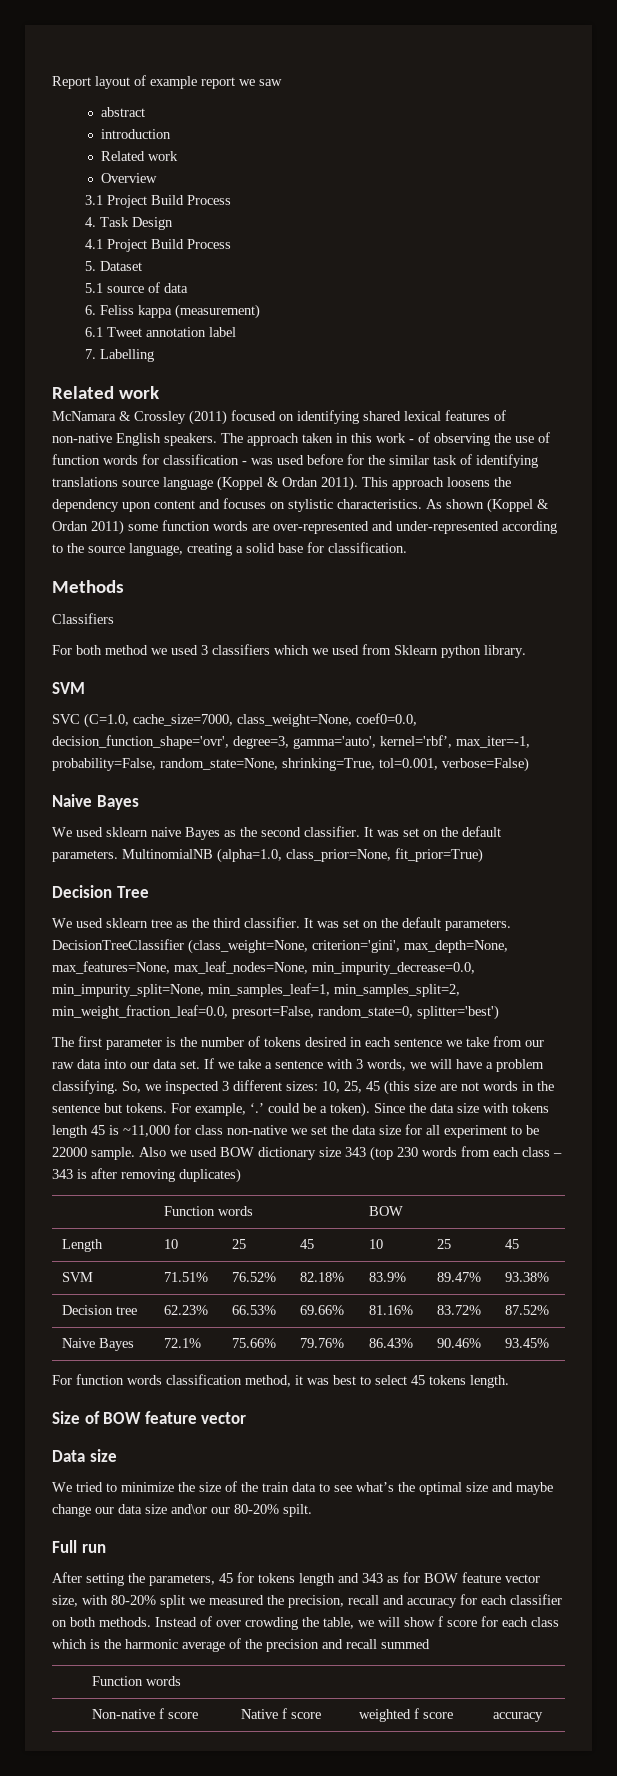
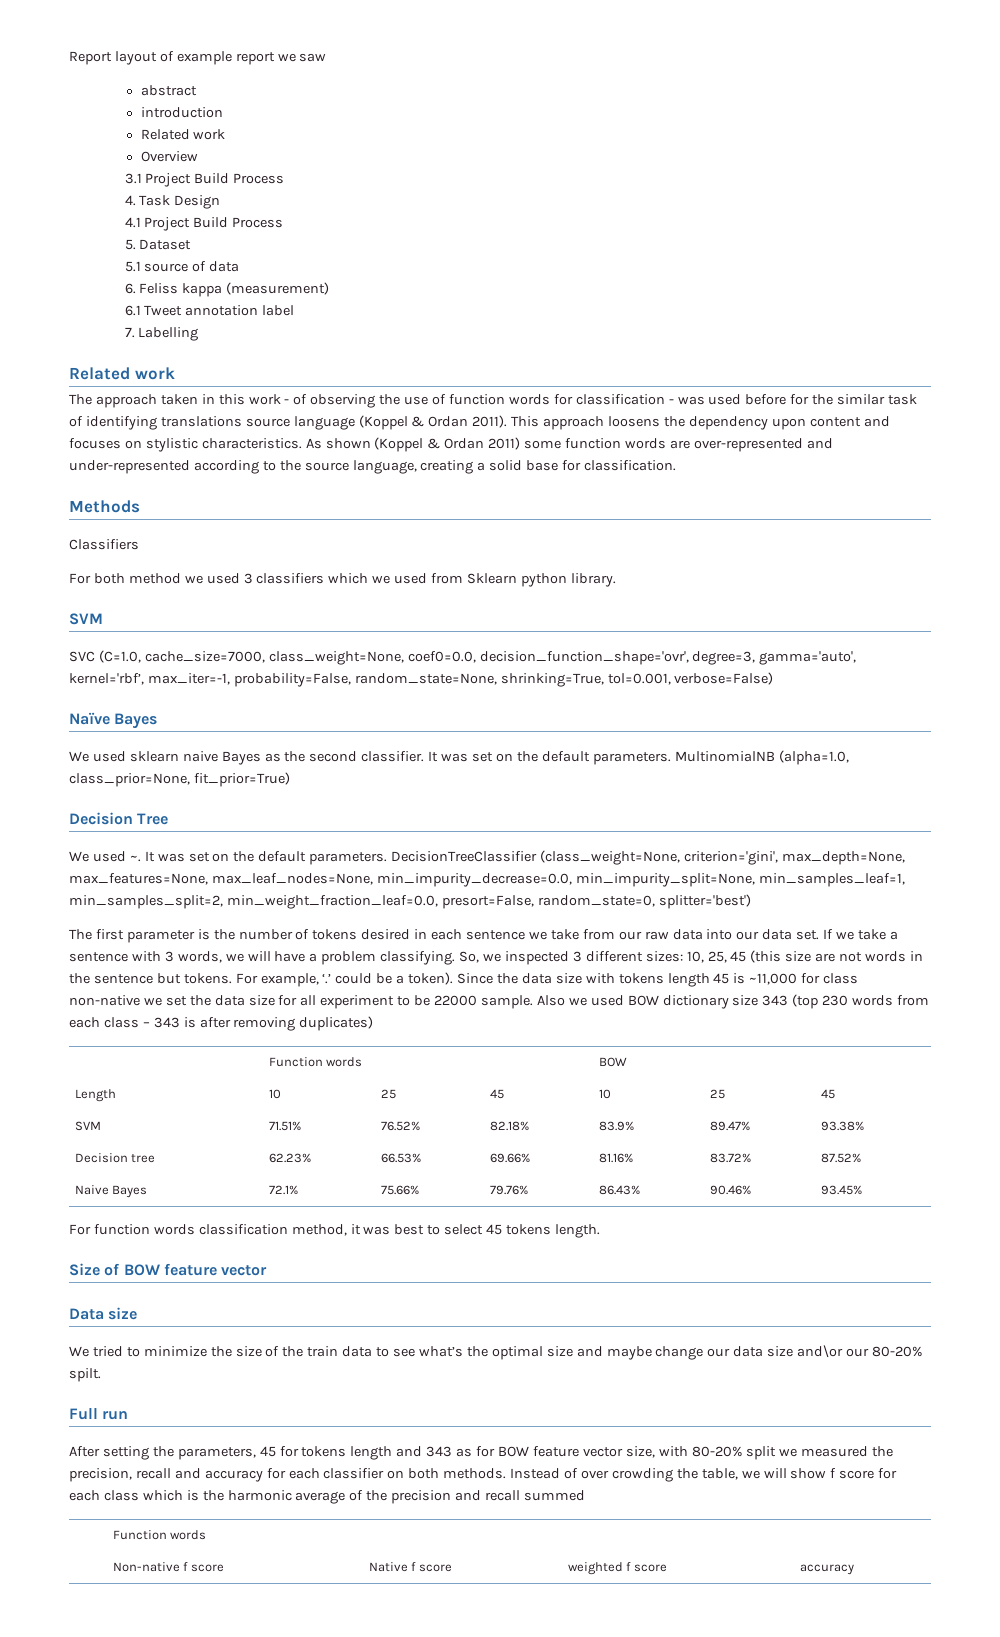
[52,410,506,425] [52,433,217,446] McNamara & Crossley (2011) focused on identifying shared lexical features of non-native English speakers. -> (175, 373) none
[52,794,92,807] Naive -> [69,712,110,725] Naïve
[106,917,300,928] sklearn tree as the third classifier. -> [129,855,141,862] ~.

